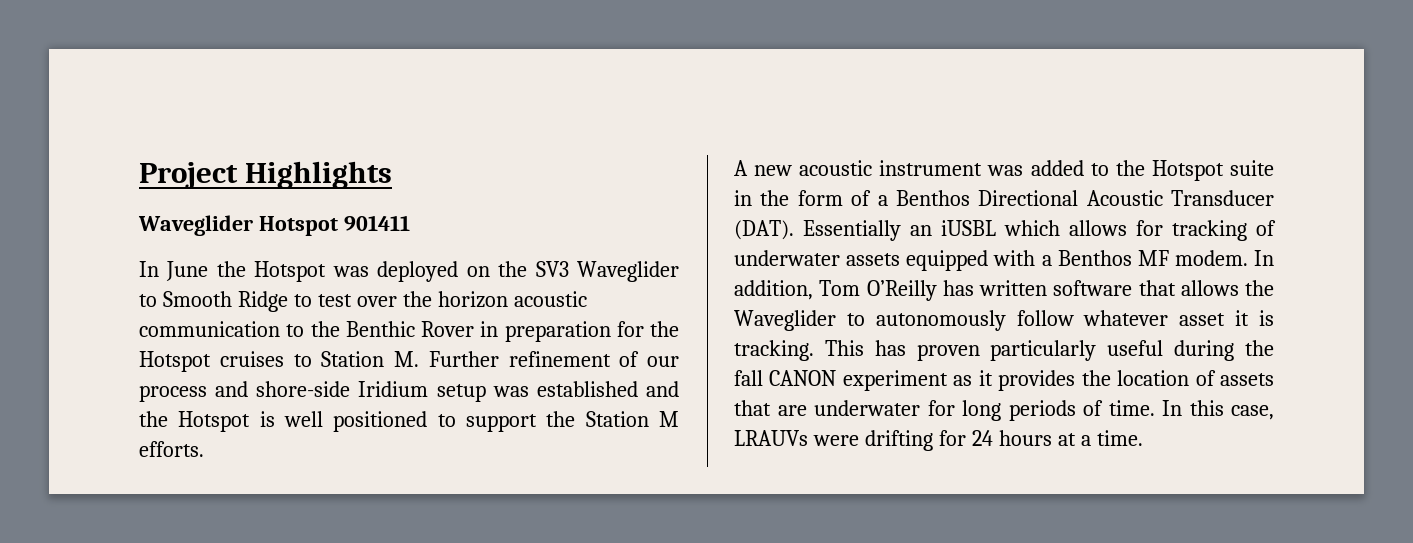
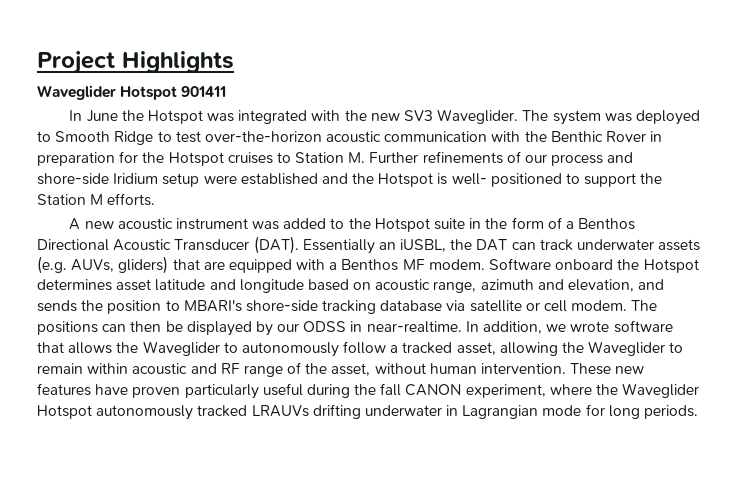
[377,261,679,282] deployed on the SV3 Waveglider -> [238,109,700,125] integrated with the new SV3 Waveglider. The system was deployed
[356,291,508,308] over the horizon -> [204,131,322,142] over-the-horizon
[286,324,305,337] to -> [491,131,521,142] with
[508,351,611,367] refinement -> [422,151,503,164] refinements
[492,386,529,397] was -> [203,175,237,184] were
[284,411,323,427] well -> [451,173,487,185] well-
[941,220,1276,241] [734,250,901,266] iUSBL which allows for tracking of underwater assets -> [400,239,701,252] [37,256,225,274] iUSBL, the DAT can track underwater assets (e.g. AUVs, gliders) that are
[1254,250,1274,266] [734,280,1047,301] In addition, Tom O’Reilly has written -> [489,258,699,273] [37,279,665,293] [37,300,658,314] [37,321,610,336] Software onboard the Hotspot determines asset latitude and longitude based on acoustic range, azimuth and elevation, and sends the position to MBARI's shore-side tracking database via satellite or cell modem. The positions can then be displayed by our ODSS in near-realtime. In addition, we wrote
[1083,310,1274,326] [734,340,906,361] whatever asset it is tracking. This has -> [390,341,684,356] [37,362,645,377] [37,383,129,396] a tracked asset, allowing the Waveglider to remain within acoustic and RF range of the asset, without human intervention. These new features have
[842,370,1274,391] [734,400,1274,421] [734,430,1143,451] experiment as it provides the location of assets that are underwater for long periods of time. In this case, LRAUVs were drifting for 24 hours at a time. -> [465,383,700,398] [37,404,699,420] experiment, where the Waveglider Hotspot autonomously tracked LRAUVs drifting underwater in Lagrangian mode for long periods.

